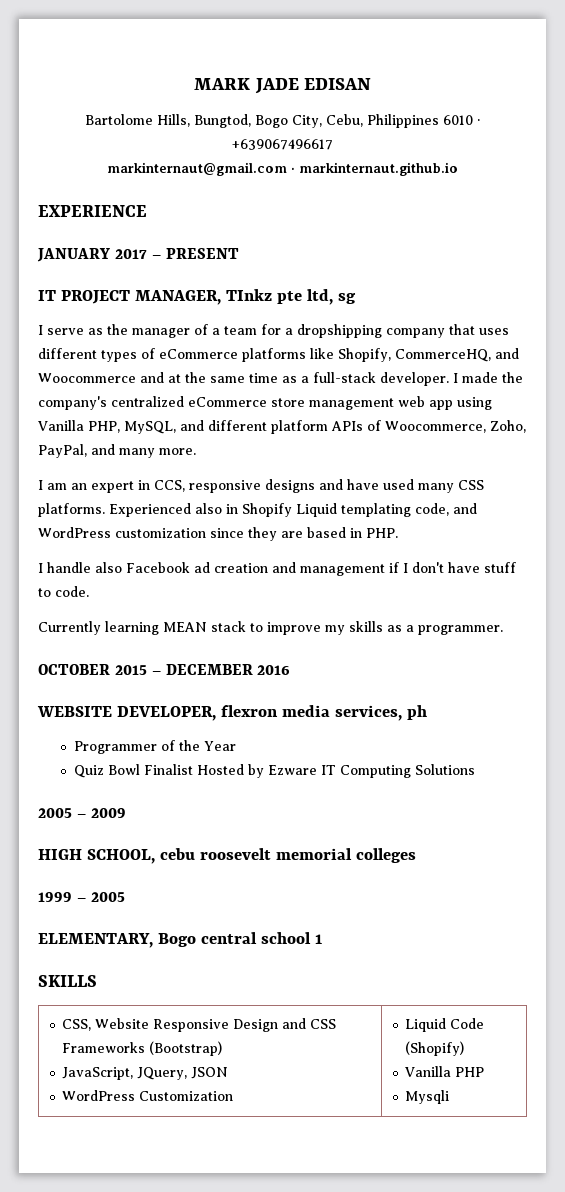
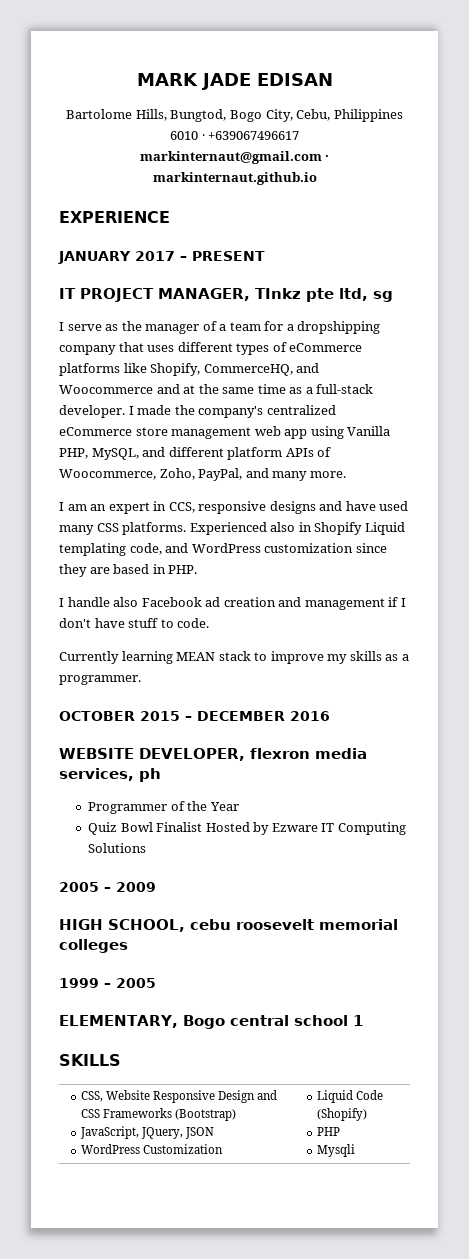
[405,1066,452,1077] Vanilla -> (367, 1114) none

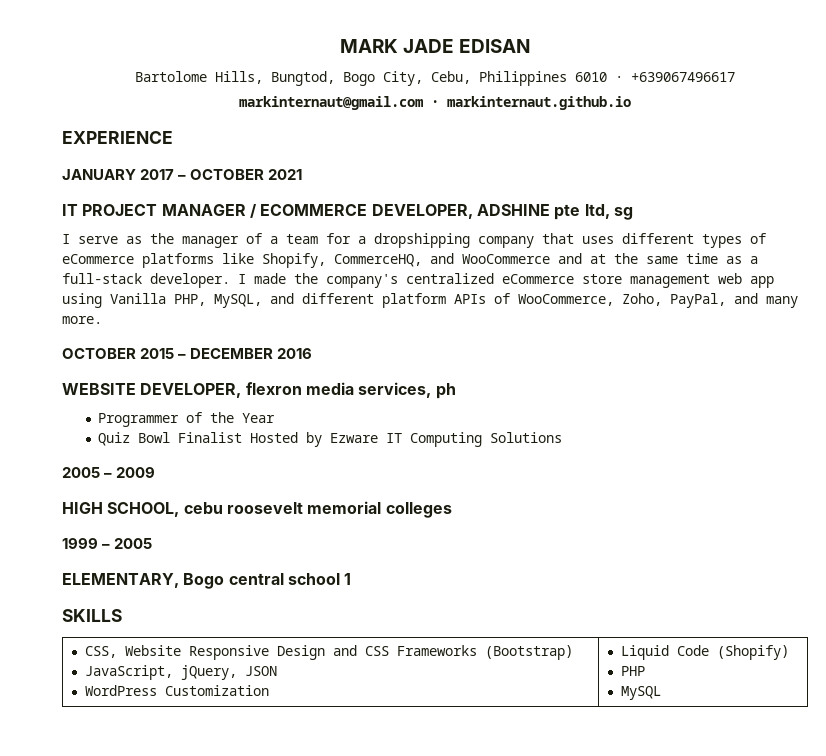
[192,251,265,261] PRESENT -> [190,169,303,180] OCTOBER 2021
[158,288,301,301] MANAGER, TInkz -> [161,204,550,219] MANAGER / ECOMMERCE DEVELOPER, ADSHINE
[59,385,153,394] Woocommerce -> [462,254,550,264] WooCommerce
[59,469,156,480] Woocommerce, -> [518,294,614,306] WooCommerce,
[59,501,409,514] [59,522,405,535] [59,543,387,556] [59,564,198,577] [59,597,406,610] [59,618,210,628] [59,651,409,664] [59,675,141,685] // I am an expert in CCS, responsive designs and have used many CSS platforms. Experienced also in Shopify Liquid templating code, and WordPress customization since they are based in PHP. // I handle also Facebook ad creation and management if I don't have stuff to code. // Currently learning MEAN stack to improve my skills as a programmer. -> (102, 320) none
[141,1127,184,1139] JQuery, -> [180,665,237,680] jQuery,
[316,1144,355,1157] Mysqli -> [620,686,661,700] MySQL

